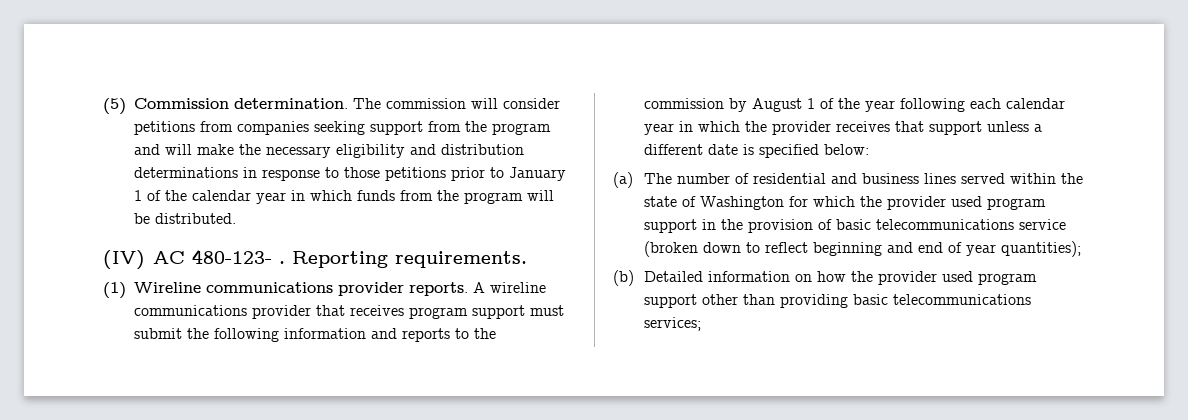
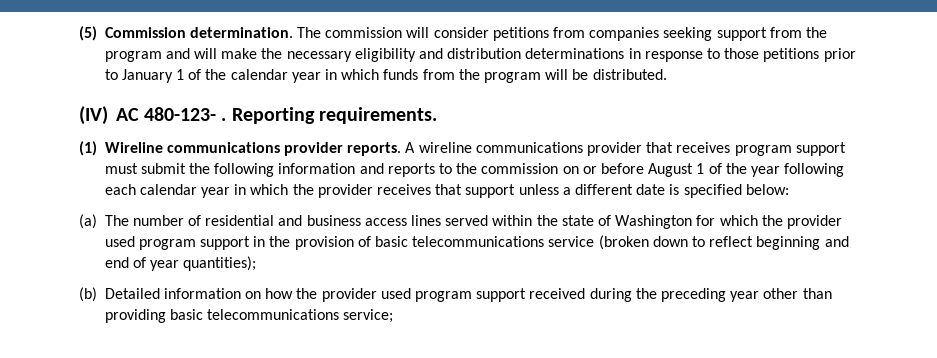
[729,98,748,112] by -> [562,163,644,174] on or before
(920, 178) none -> [364,218,407,226] access
(698, 301) none -> [529,288,760,302] received during the preceding year
[644,317,702,331] services; -> [343,309,394,323] service;

